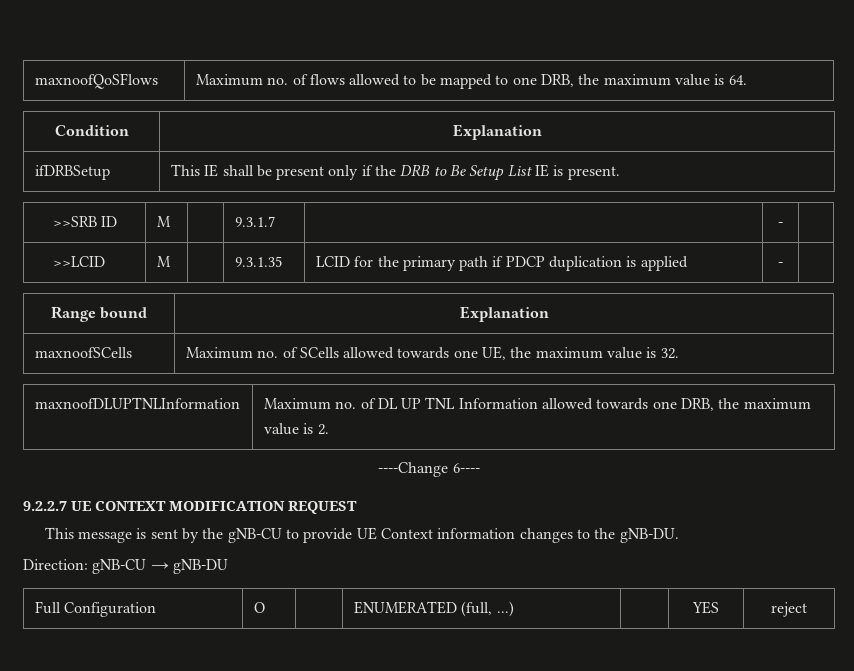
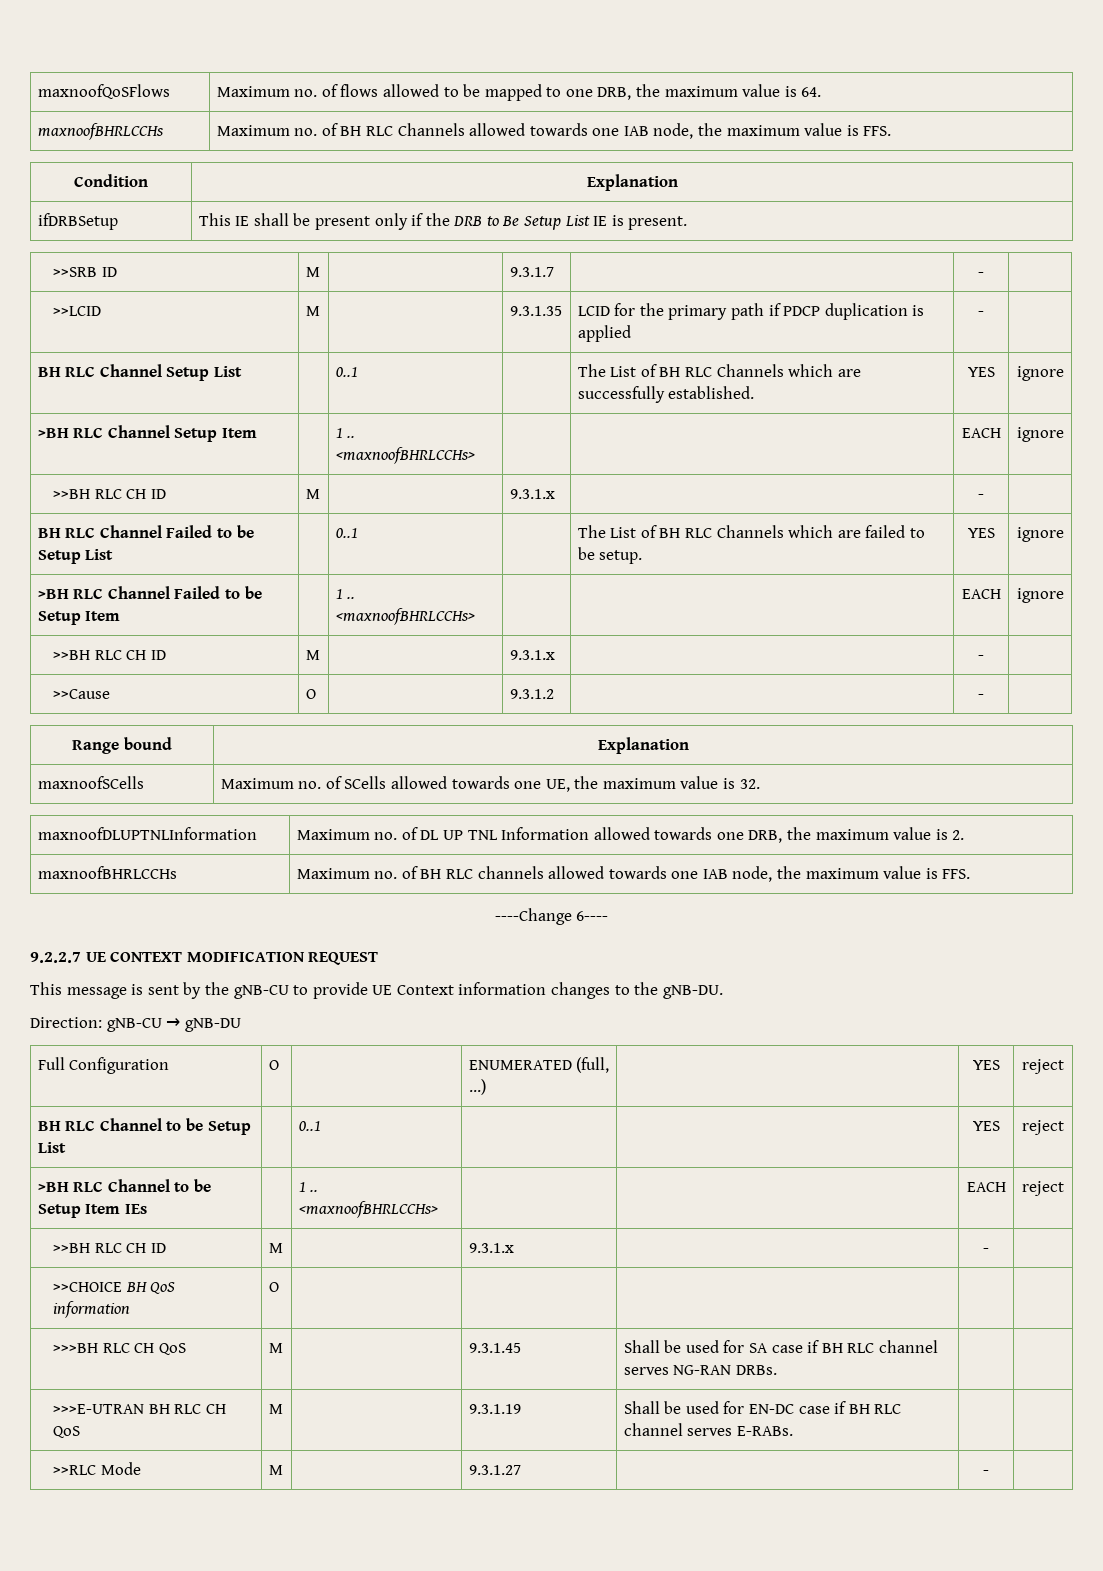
(747, 80) none -> [37,123,164,140] [216,123,892,139] // maxnoofBHRLCCHs | Maximum no. of BH RLC Channels allowed towards one IAB node, the maximum value is FFS.
(783, 264) none -> [37,364,242,381] [335,367,358,377] [577,364,861,377] [577,386,755,403] [967,367,995,377] [1016,366,1064,381] [37,425,257,442] [335,428,356,438] [335,447,475,464] [961,428,1001,438] [1016,427,1064,442] [52,489,166,499] [305,489,320,499] [509,489,555,499] [978,494,984,499] [37,525,254,538] [37,549,114,564] [335,528,358,538] [577,525,925,538] [577,547,643,564] [967,528,995,538] [1016,527,1064,542] [37,586,262,599] [37,611,121,625] [335,589,356,599] [335,608,475,625] [961,589,1001,599] [1016,588,1064,603] [52,650,166,660] [305,650,320,660] [509,650,555,660] [978,655,984,660] [52,689,110,699] [305,689,316,699] [509,689,554,699] [978,694,984,699] // BH RLC Channel Setup List | | 0..1 | | The List of BH RLC Channels which are successfully established. | YES | ignore // >BH RLC Channel Setup Item | | 1 .. <maxnoofBHRLCCHs> | | | EACH | ignore // >>BH RLC CH ID | M | | 9.3.1.x | | - | // BH RLC Channel Failed to be Setup List | | 0..1 | | The List of BH RLC Channels which are failed to be setup. | YES | ignore // >BH RLC Channel Failed to be Setup Item | | 1 .. <maxnoofBHRLCCHs> | | | EACH | ignore // >>BH RLC CH ID | M | | 9.3.1.x | | - | // >>Cause | O | | 9.3.1.2 | | - |
(329, 429) none -> [37,866,177,879] [296,866,971,882] // maxnoofBHRLCCHs | Maximum no. of BH RLC channels allowed towards one IAB node, the maximum value is FFS.
(807, 609) none -> [37,1118,251,1135] [37,1142,66,1153] [298,1121,321,1131] [972,1121,1000,1131] [1022,1120,1064,1135] [37,1179,211,1192] [37,1204,147,1218] [298,1182,319,1192] [298,1201,438,1218] [966,1182,1006,1192] [1022,1181,1064,1196] [52,1243,166,1253] [268,1243,283,1253] [468,1243,514,1253] [983,1248,989,1253] [52,1282,176,1294] [52,1301,130,1318] [268,1282,279,1292] [52,1343,186,1355] [268,1343,283,1353] [468,1343,521,1353] [623,1340,938,1353] [623,1365,777,1375] [52,1404,226,1414] [52,1426,80,1438] [268,1404,283,1414] [468,1404,521,1414] [623,1401,902,1414] [623,1423,793,1436] [52,1462,141,1475] [268,1465,283,1475] [468,1465,521,1475] [983,1470,989,1475] // BH RLC Channel to be Setup List | | 0..1 | | | YES | reject // >BH RLC Channel to be Setup Item IEs | | 1 .. <maxnoofBHRLCCHs> | | | EACH | reject // >>BH RLC CH ID | M | | 9.3.1.x | | - | // >>CHOICE BH QoS information | O | | | | | // >>>BH RLC CH QoS | M | | 9.3.1.45 | Shall be used for SA case if BH RLC channel serves NG-RAN DRBs. | | // >>>E-UTRAN BH RLC CH QoS | M | | 9.3.1.19 | Shall be used for EN-DC case if BH RLC channel serves E-RABs. | | // >>RLC Mode | M | | 9.3.1.27 | | - |

